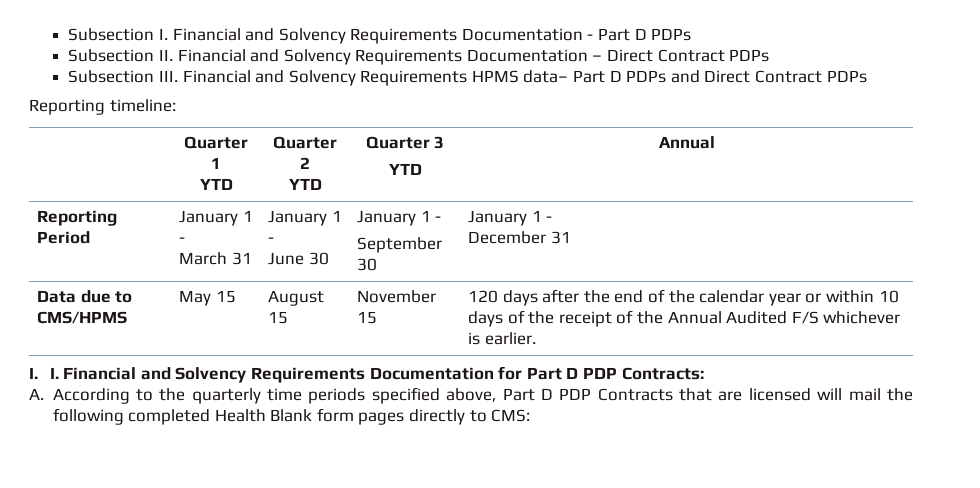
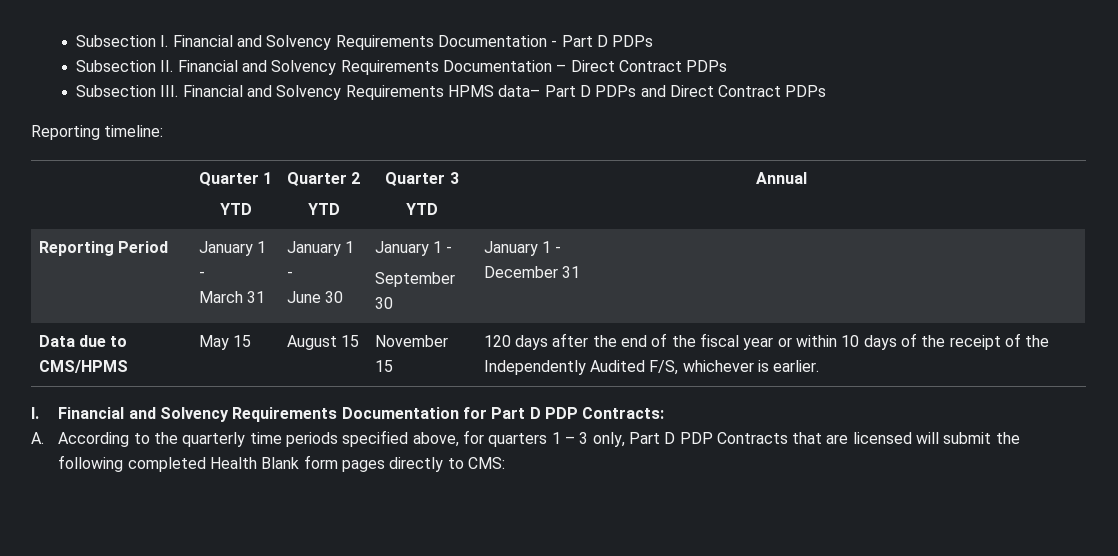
[699,290,765,303] calendar -> [700,333,740,347] fiscal
[667,311,819,324] Annual Audited F/S -> [483,360,679,375] Independently Audited F/S,
[49,367,59,379] I. -> (39, 413) none
(497, 395) none -> [462,430,625,447] for quarters 1 – 3 only,
[848,388,881,401] mail -> [943,432,992,444] submit

